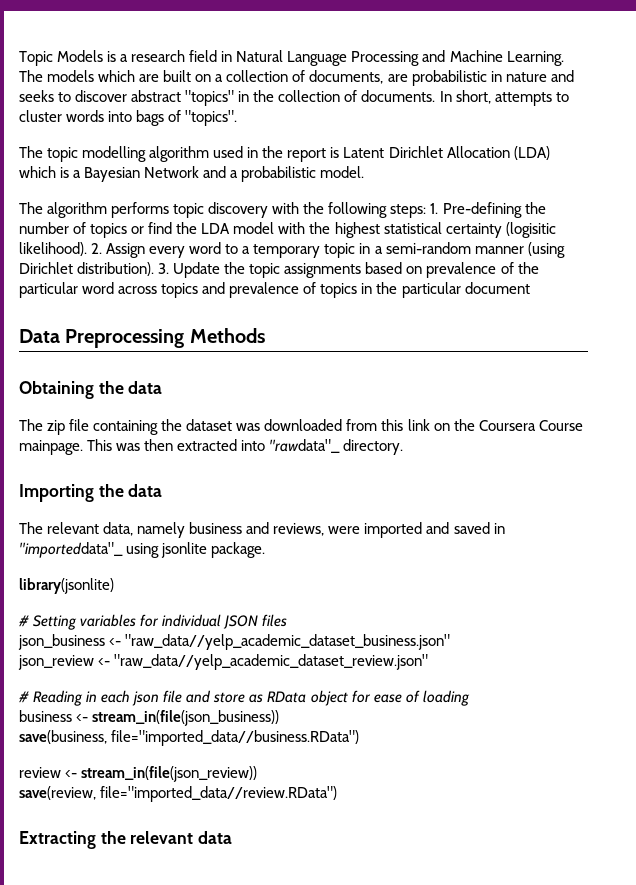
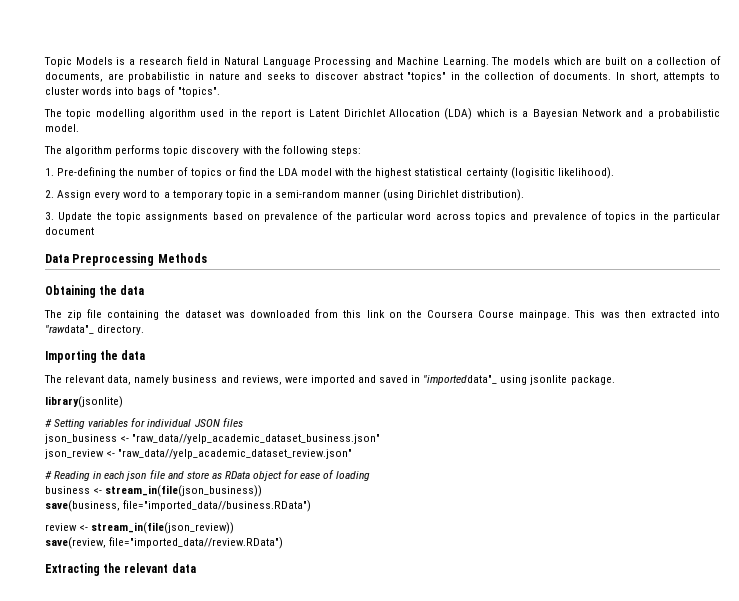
(427, 211) none -> (361, 151) //
(87, 249) none -> (614, 173) //
(155, 269) none -> (525, 195) //

